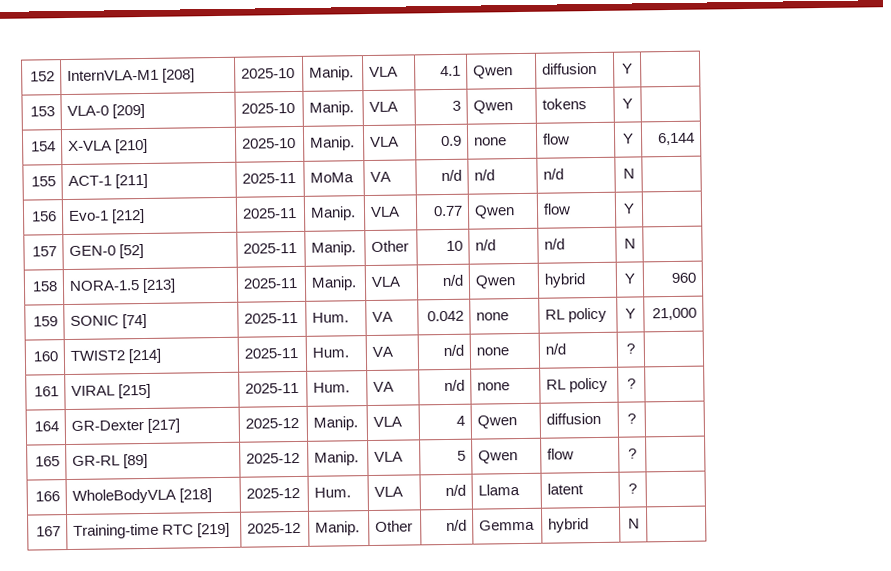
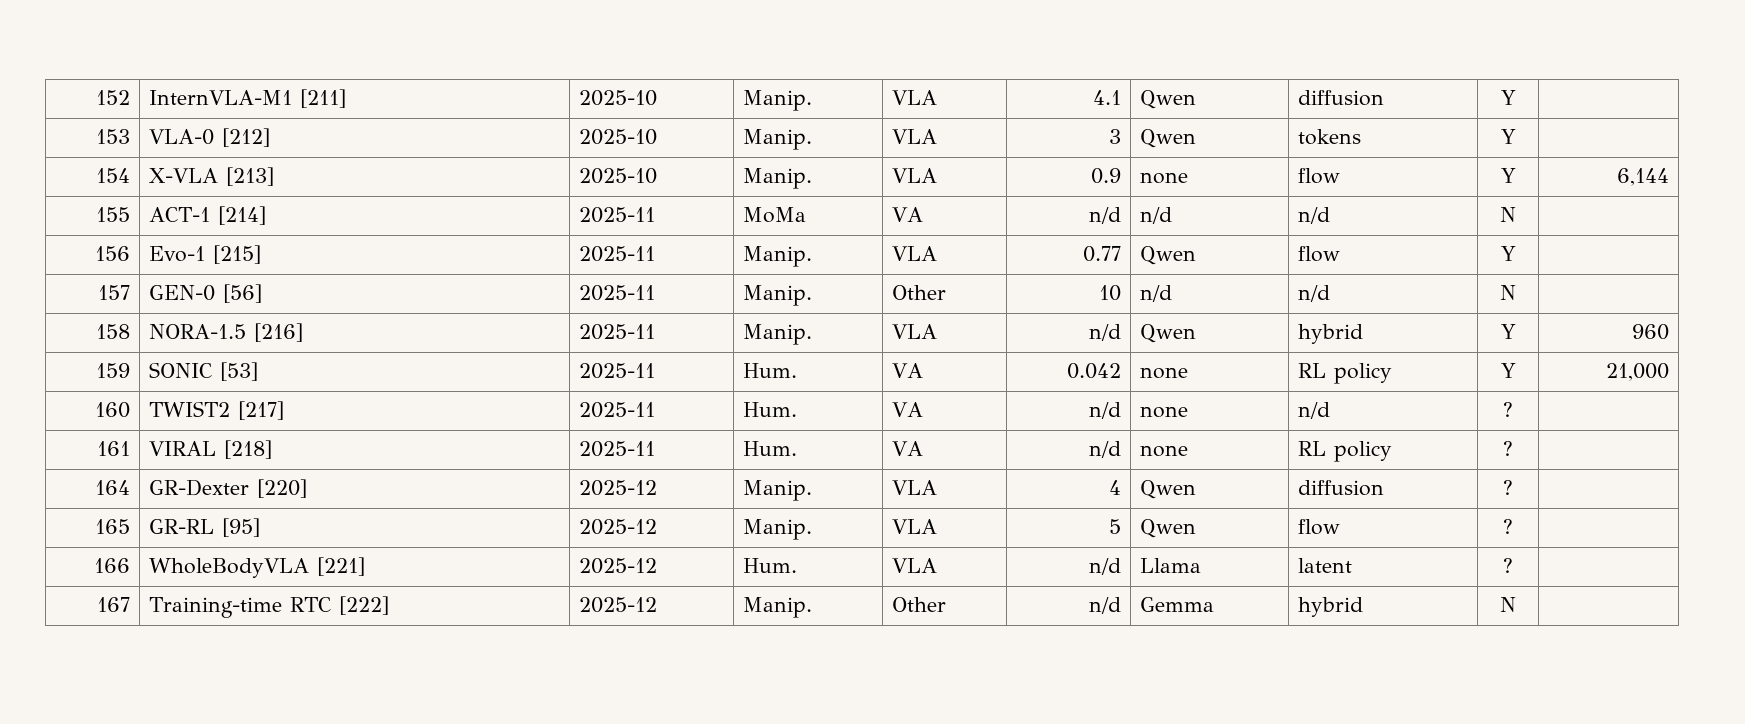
[162,68,196,83] [208] -> [299,89,346,108] [211]
[112,103,146,119] [209] -> [221,128,270,147] [212]
[115,138,149,154] [210] -> [225,167,274,186] [213]
[115,173,149,189] [211] -> [217,206,266,225] [214]
[111,208,146,224] [212] -> [212,245,261,264] [215]
[119,243,145,259] [52] -> [222,284,262,303] [56]
[142,278,177,294] [213] -> [253,323,303,342] [216]
[122,313,148,329] [74] -> [219,362,258,381] [53]
[128,348,162,364] [214] -> [237,401,284,420] [217]
[118,383,152,399] [215] -> [223,440,272,459] [218]
[147,418,181,433] [217] -> [256,479,307,498] [220]
[123,453,149,469] [89] -> [221,518,260,537] [95]
[179,488,213,503] [218] -> [316,557,365,576] [221]
[197,522,231,538] [219] -> [338,596,389,615] [222]

